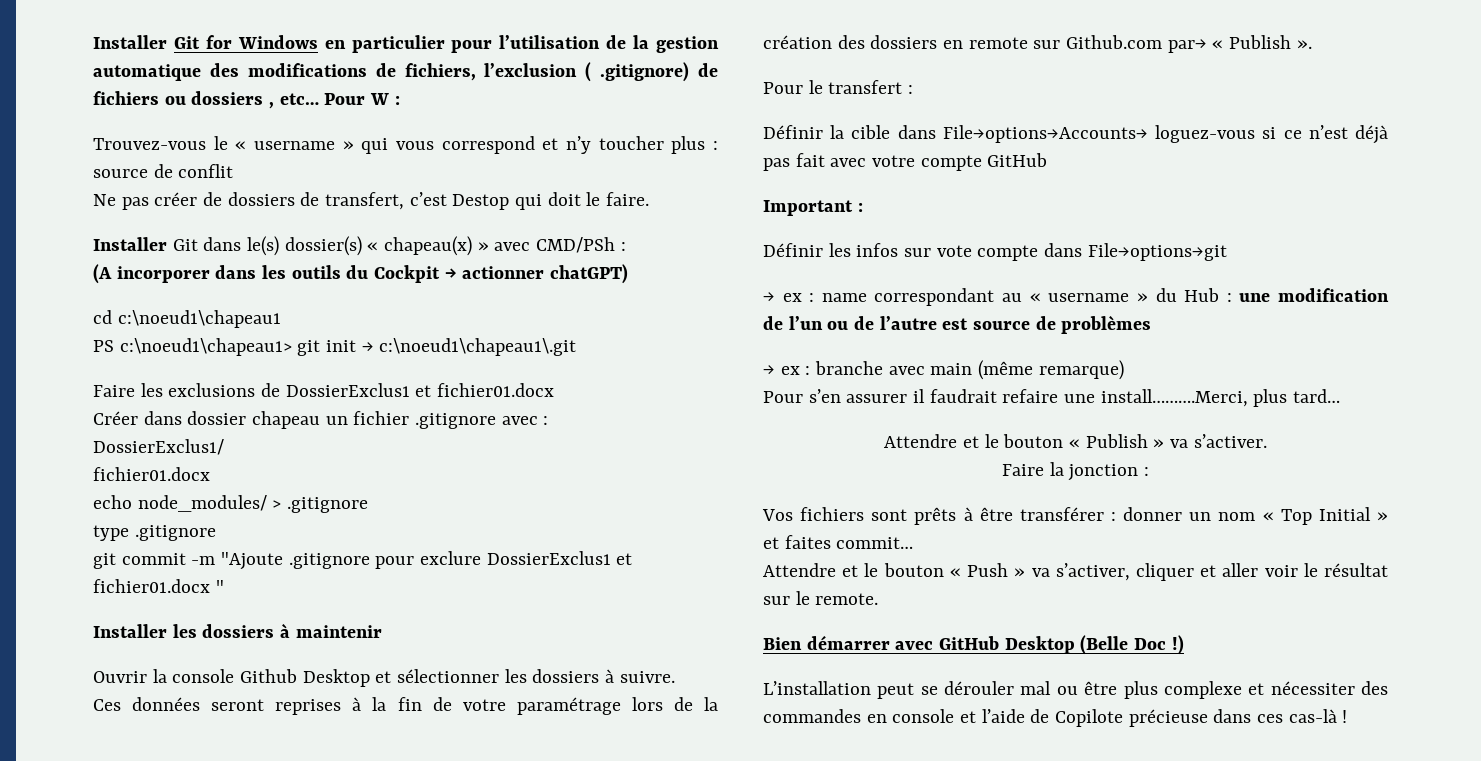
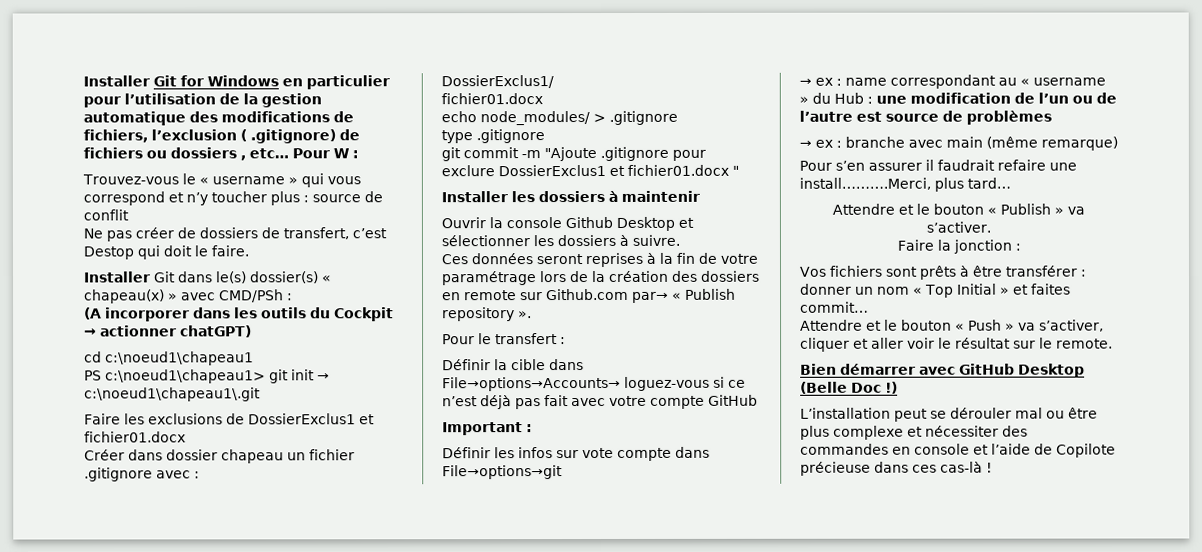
(1292, 42) none -> [442,307,515,322] repository

